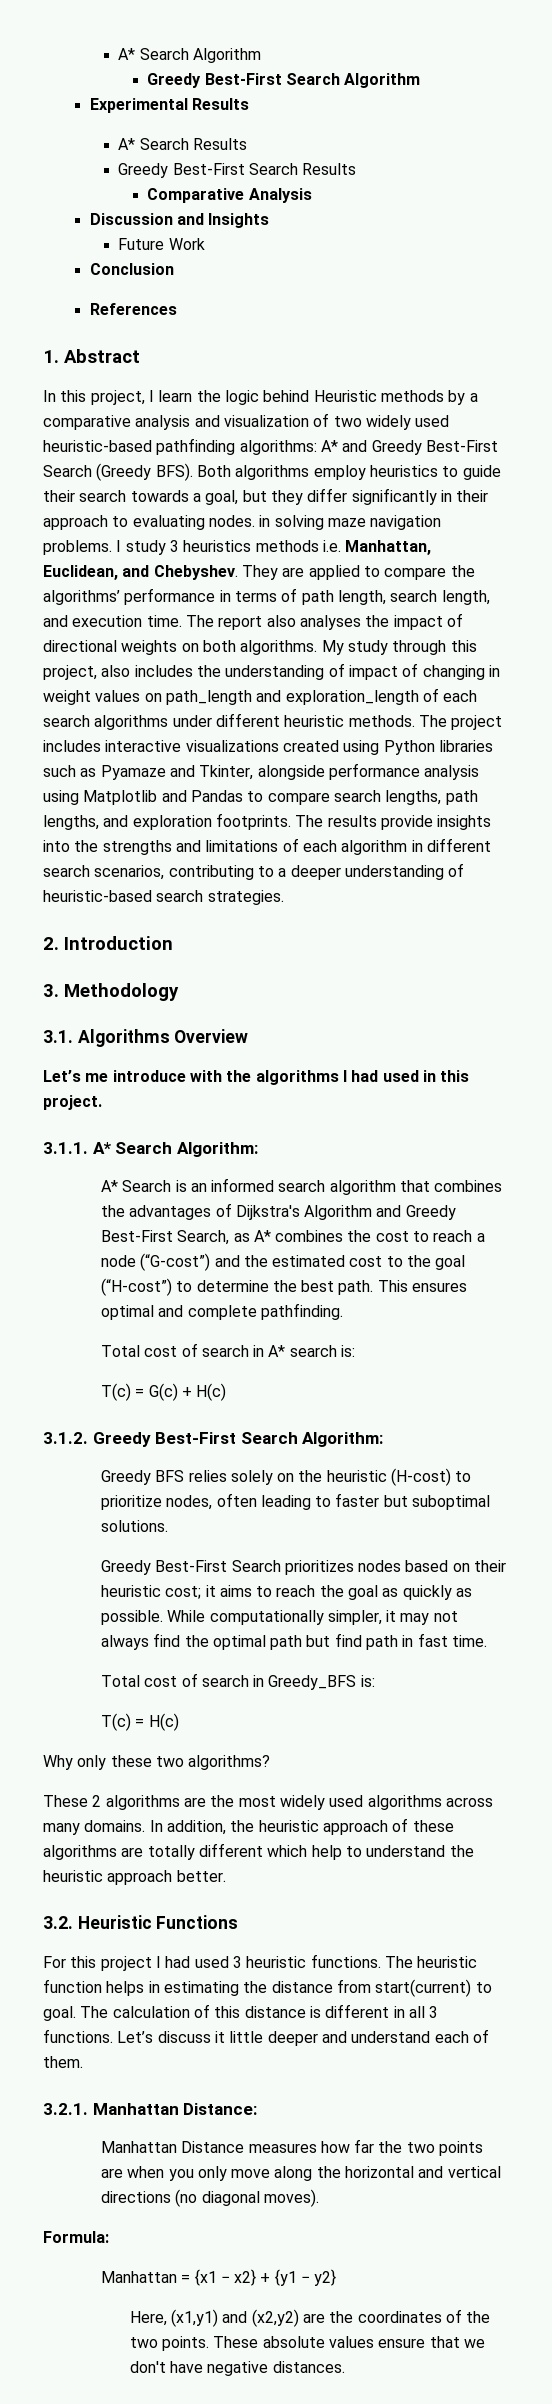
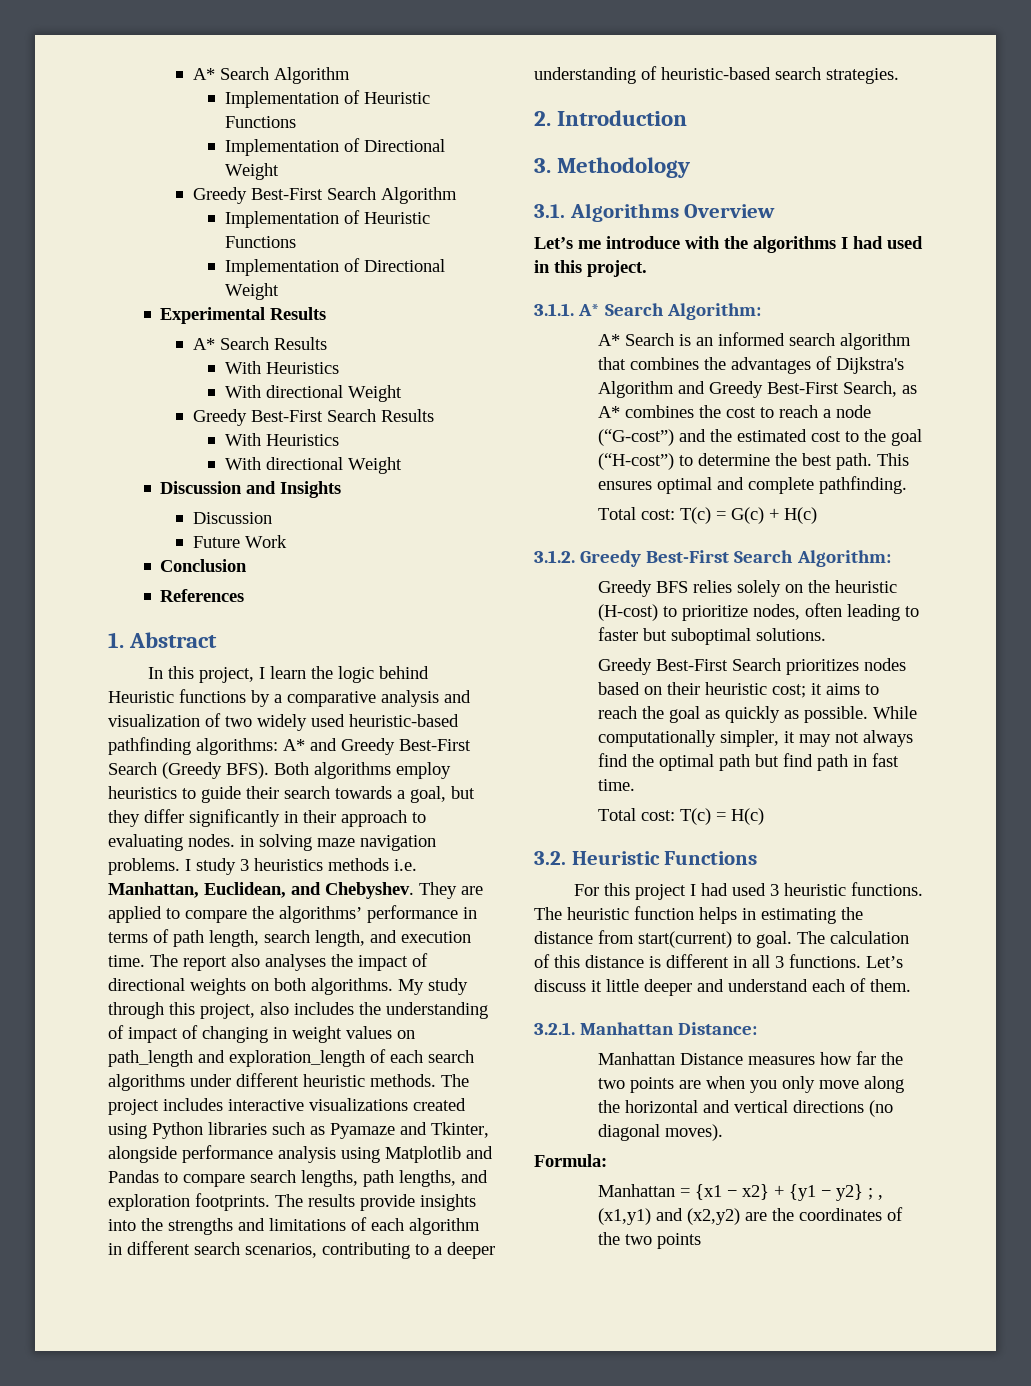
[147,73,421,88] Greedy Best-First Search Algorithm -> [224,90,430,108] [224,116,296,128] [224,138,445,156] [224,163,279,180] [192,187,457,204] [224,210,430,228] [224,236,296,248] [224,258,445,276] [224,283,279,300] Implementation of Heuristic Functions // Implementation of Directional Weight // Greedy Best-First Search Algorithm // Implementation of Heuristic Functions // Implementation of Directional Weight
(248, 144) none -> [224,361,339,374] [224,385,402,402] // With Heuristics // With directional Weight
[147,188,312,203] Comparative Analysis -> [224,433,339,446] [224,457,402,474] With Heuristics // With directional Weight
(270, 220) none -> [192,512,272,524] // Discussion
[380,390,444,402] methods -> [179,689,246,703] functions
[144,1343,356,1357] cost of search in A* search is: // -> [641,509,676,520] cost:
[144,1673,375,1690] [100,1713,179,1731] [43,1755,271,1770] [43,1795,493,1810] [43,1818,454,1835] [43,1843,474,1860] [43,1870,226,1885] cost of search in Greedy_BFS is: // T(c) = H(c) // Why only these two algorithms? // These 2 algorithms are the most widely used algorithms across many domains. In addition, the heuristic approach of these algorithms are totally different which help to understand the heuristic approach better. -> [641,808,765,825] cost: T(c) = H(c)
[129,2311,167,2326] // Here, -> [868,1188,884,1200] ; ,
[162,2336,486,2351] [129,2361,345,2376] points. These absolute values ensure that we don't have negative distances. -> [657,1233,702,1249] points

